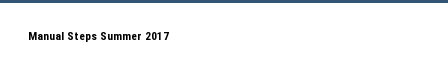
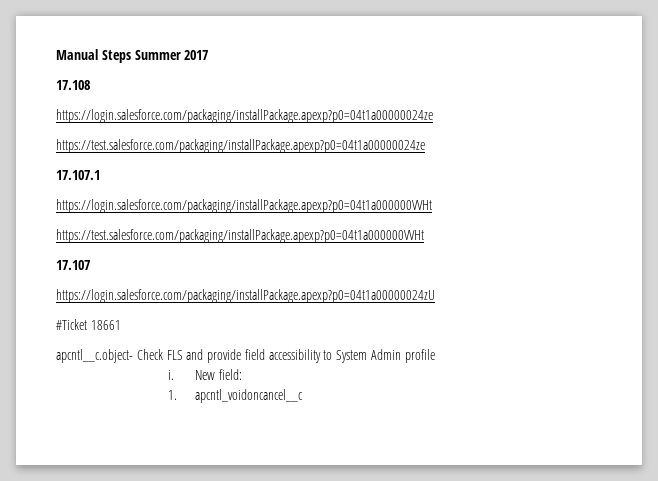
(170, 36) none -> [56,80,90,90] [56,109,433,123] [56,139,425,153] [56,170,100,180] [56,199,432,213] [56,229,424,243] [56,260,90,270] [56,289,435,303] [56,319,121,330] [56,349,435,363] [167,369,243,380] [167,389,304,403] // 17.108 // https://login.salesforce.com/packaging/installPackage.apexp?p0=04t1a00000024ze // https://test.salesforce.com/packaging/installPackage.apexp?p0=04t1a00000024ze // 17.107.1 // https://login.salesforce.com/packaging/installPackage.apexp?p0=04t1a000000VVHt // https://test.salesforce.com/packaging/installPackage.apexp?p0=04t1a000000VVHt // 17.107 // https://login.salesforce.com/packaging/installPackage.apexp?p0=04t1a00000024zU // #Ticket 18661 // apcntl__c.object- Check FLS and provide field accessibility to System Admin profile // i. New field: // 1. apcntl_voidoncancel__c

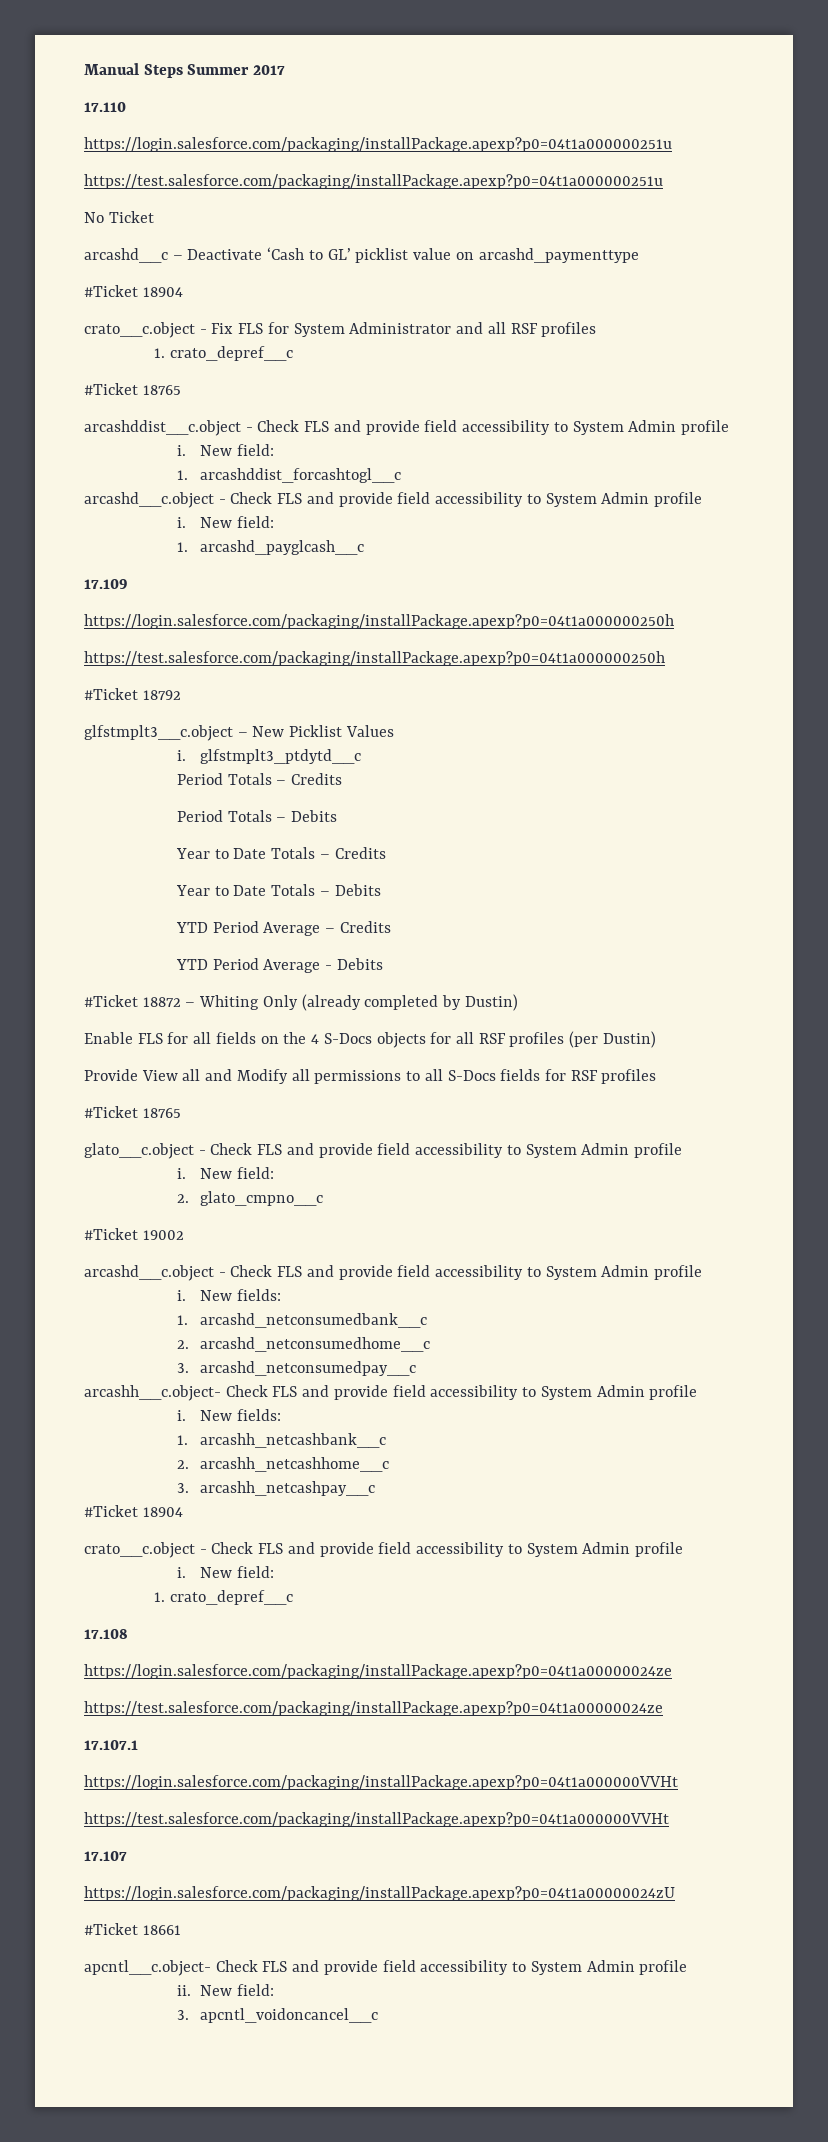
(209, 55) none -> [84,102,126,112] [84,137,672,152] [84,174,663,189] [84,211,154,223] [84,247,639,263] [84,285,183,297] [84,322,597,338] [153,346,293,361] [84,383,181,395] [84,420,729,436] [177,444,275,456] [177,468,402,483] [84,492,702,508] [177,516,275,528] [177,540,365,555] [84,579,128,589] [84,614,674,629] [84,651,665,666] [84,688,181,700] [84,725,394,741] [177,749,362,764] [177,773,343,785] [177,810,338,822] [176,847,386,859] [176,884,381,896] [176,921,391,936] [176,958,383,973] [84,994,518,1011] [84,1031,656,1048] [84,1069,657,1084] [84,1106,181,1118] [84,1143,682,1159] [177,1167,275,1179] [177,1191,324,1206] [84,1228,184,1240] [84,1265,702,1281] [177,1289,282,1301] [177,1313,428,1328] [177,1337,431,1352] [177,1361,417,1376] [84,1385,698,1401] [177,1409,282,1421] [177,1433,387,1448] [177,1457,390,1472] [177,1481,376,1496] [84,1505,183,1517] [84,1542,683,1558] [177,1566,275,1578] [153,1590,293,1605] // 17.110 // https://login.salesforce.com/packaging/installPackage.apexp?p0=04t1a000000251u // https://test.salesforce.com/packaging/installPackage.apexp?p0=04t1a000000251u // No Ticket // arcashd__c – Deactivate ‘Cash to GL’ picklist value on arcashd_paymenttype // #Ticket 18904 // crato__c.object - Fix FLS for System Administrator and all RSF profiles // 1. crato_depref__c // #Ticket 18765 // arcashddist__c.object - Check FLS and provide field accessibility to System Admin profile // i. New field: // 1. arcashddist_forcashtogl__c // arcashd__c.object - Check FLS and provide field accessibility to System Admin profile // i. New field: // 1. arcashd_payglcash__c // 17.109 // https://login.salesforce.com/packaging/installPackage.apexp?p0=04t1a000000250h // https://test.salesforce.com/packaging/installPackage.apexp?p0=04t1a000000250h // #Ticket 18792 // glfstmplt3__c.object – New Picklist Values // i. glfstmplt3_ptdytd__c // Period Totals – Credits // Period Totals – Debits // Year to Date Totals – Credits // Year to Date Totals – Debits // YTD Period Average – Credits // YTD Period Average - Debits // #Ticket 18872 – Whiting Only (already completed by Dustin) // Enable FLS for all fields on the 4 S-Docs objects for all RSF profiles (per Dustin) // Provide View all and Modify all permissions to all S-Docs fields for RSF profiles // #Ticket 18765 // glato__c.object - Check FLS and provide field accessibility to System Admin profile // i. New field: // 2. glato_cmpno__c // #Ticket 19002 // arcashd__c.object - Check FLS and provide field accessibility to System Admin profile // i. New fields: // 1. arcashd_netconsumedbank__c // 2. arcashd_netconsumedhome__c // 3. arcashd_netconsumedpay__c // arcashh__c.object- Check FLS and provide field accessibility to System Admin profile // i. New fields: // 1. arcashh_netcashbank__c // 2. arcashh_netcashhome__c // 3. arcashh_netcashpay__c // #Ticket 18904 // crato__c.object - Check FLS and provide field accessibility to System Admin profile // i. New field: // 1. crato_depref__c
[167,369,243,380] [167,390,177,400] i. New field: // 1. -> [177,1984,275,1996] [177,2010,190,2020] ii. New field: // 3.

